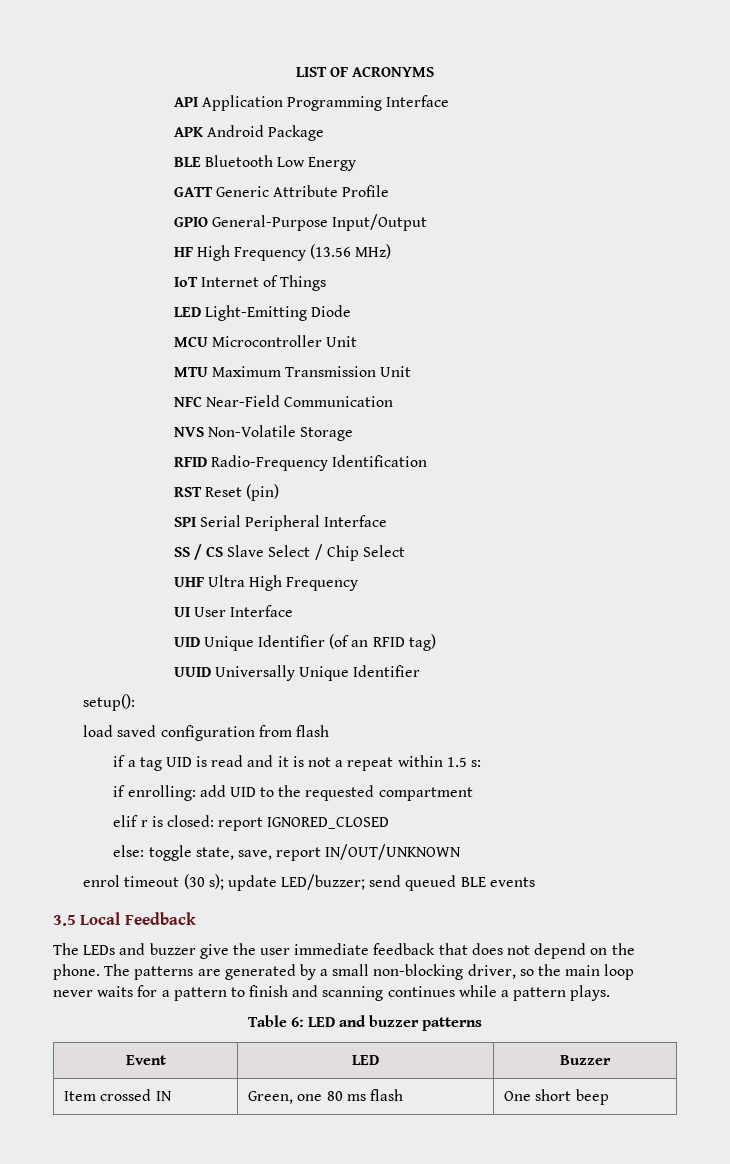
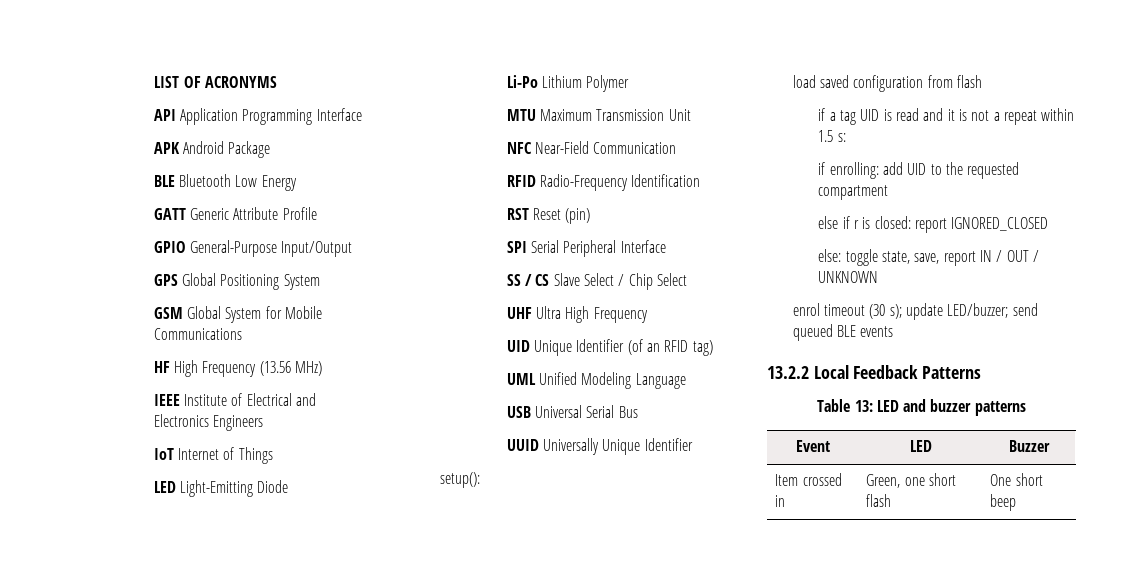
(428, 222) none -> [153,273,320,290] [153,306,322,323] [153,328,242,340] // GPS Global Positioning System // GSM Global System for Mobile Communications
(392, 251) none -> [153,393,316,406] [153,414,264,431] // IEEE Institute of Electrical and Electronics Engineers
[173,335,358,347] MCU Microcontroller Unit -> [506,75,630,92] Li-Po Lithium Polymer
[173,425,354,441] // NVS Non-Volatile Storage -> (677, 148) none
[173,605,294,617] // UI User Interface -> (648, 315) none
(436, 642) none -> [506,372,686,389] [506,405,638,418] // UML Unified Modeling Language // USB Universal Serial Bus
[113,815,139,827] elif -> [818,216,850,229] else if
[325,844,462,860] IN/OUT/UNKNOWN -> [979,250,1039,262] [818,271,879,283] IN / OUT / UNKNOWN
[53,915,76,926] 3.5 -> [767,366,809,379] 13.2.2
[53,943,635,959] [53,964,635,980] [53,985,611,1001] // The LEDs and buzzer give the user immediate feedback that does not depend on the phone. The patterns are generated by a small non-blocking driver, so the main loop never waits for a pattern to finish and scanning continues while a pattern plays. -> [922,366,982,379] Patterns
[290,1017,304,1027] 6: -> [854,400,873,412] 13:
[155,1091,172,1101] IN -> [775,495,786,507] in
[326,1091,366,1101] 80 ms -> [928,473,956,486] short

